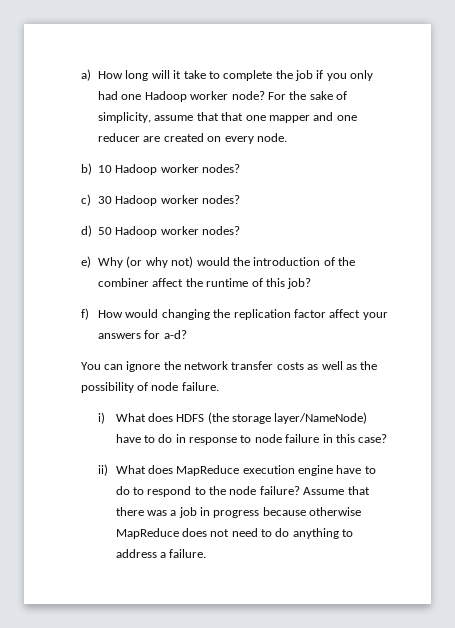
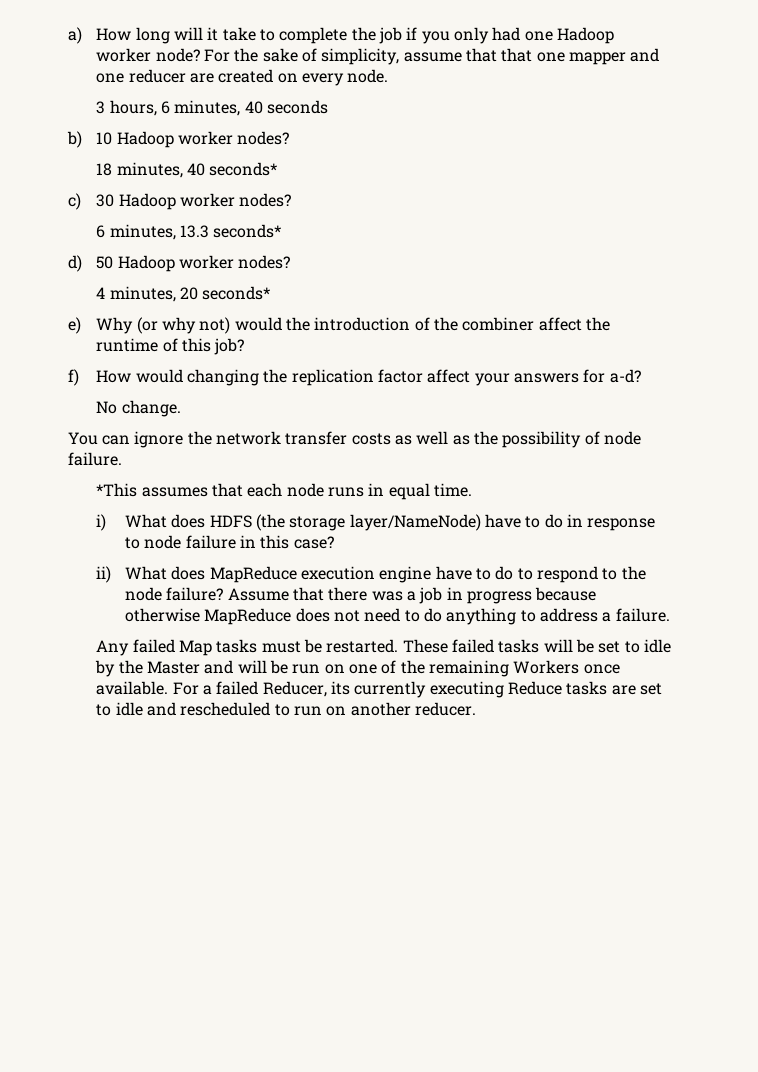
(287, 137) none -> [96,100,328,116] // 3 hours, 6 minutes, 40 seconds
(241, 168) none -> [96,162,278,178] // 18 minutes, 40 seconds*
(241, 199) none -> [96,224,282,240] // 6 minutes, 13.3 seconds*
(241, 230) none -> [96,286,271,302] // 4 minutes, 20 seconds*
(187, 334) none -> [96,400,181,417] // No change.
(219, 386) none -> [96,483,472,500] // *This assumes that each node runs in equal time.
(207, 553) none -> [96,639,671,656] [95,660,620,677] [96,681,662,698] [96,702,476,716] // Any failed Map tasks must be restarted. These failed tasks will be set to idle by the Master and will be run on one of the remaining Workers once available. For a failed Reducer, its currently executing Reduce tasks are set to idle and rescheduled to run on another reducer.

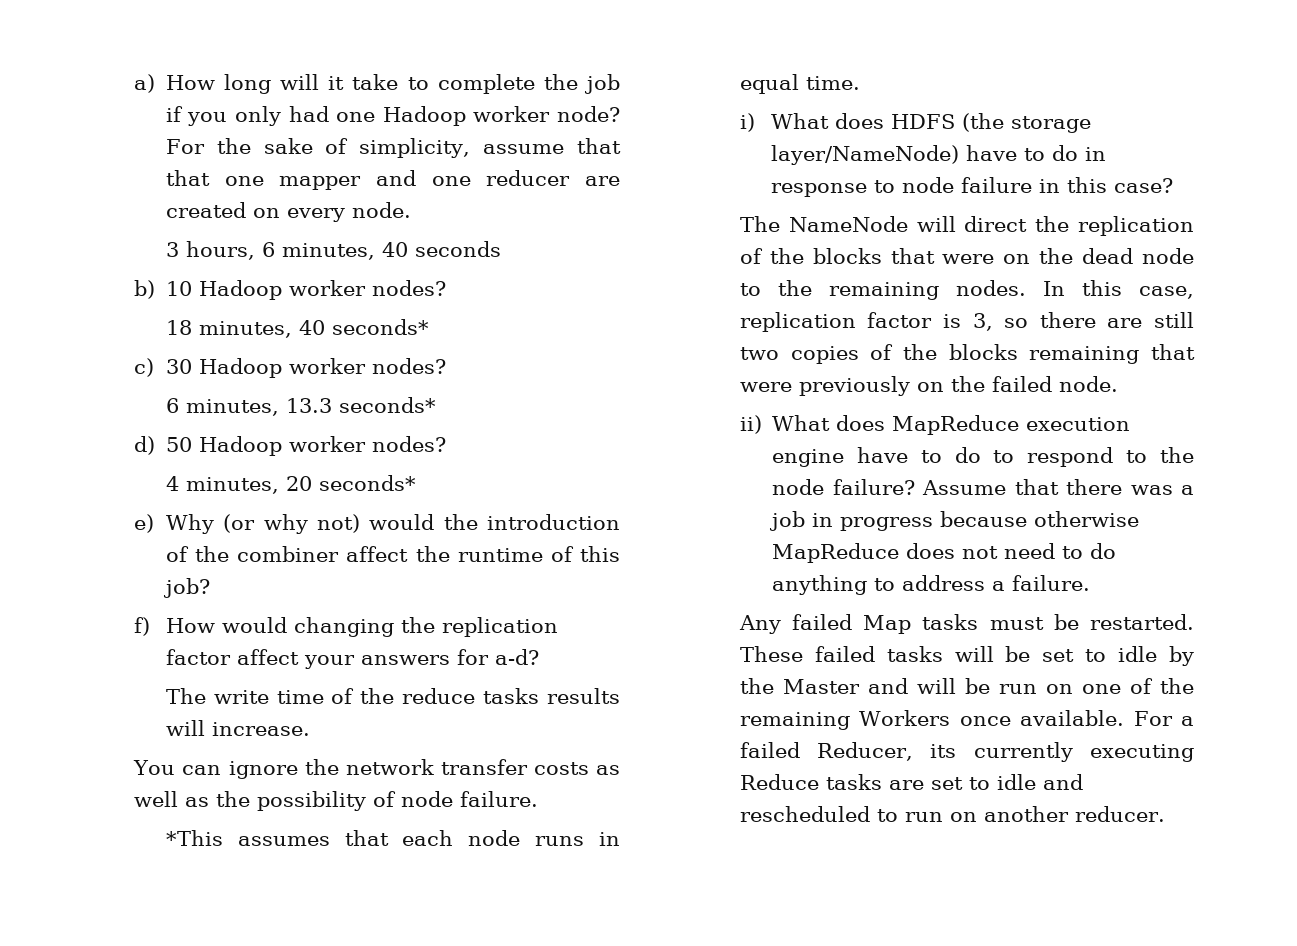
[96,400,181,417] No change. -> [165,688,620,704] [165,720,310,736] The write time of the reduce tasks results will increase.
(334, 542) none -> [739,216,1194,236] [739,248,1194,264] [739,280,1194,300] [739,312,1194,332] [739,344,1195,364] [739,376,1118,396] // The NameNode will direct the replication of the blocks that were on the dead node to the remaining nodes. In this case, replication factor is 3, so there are still two copies of the blocks remaining that were previously on the failed node.

